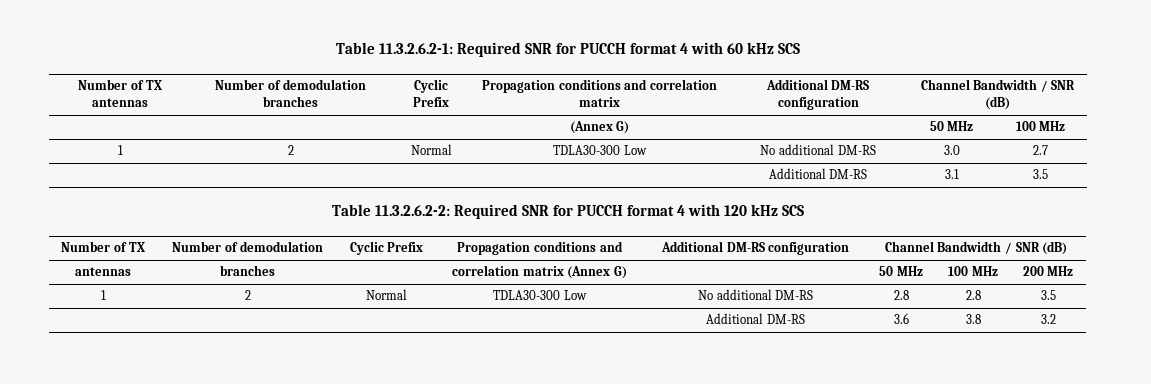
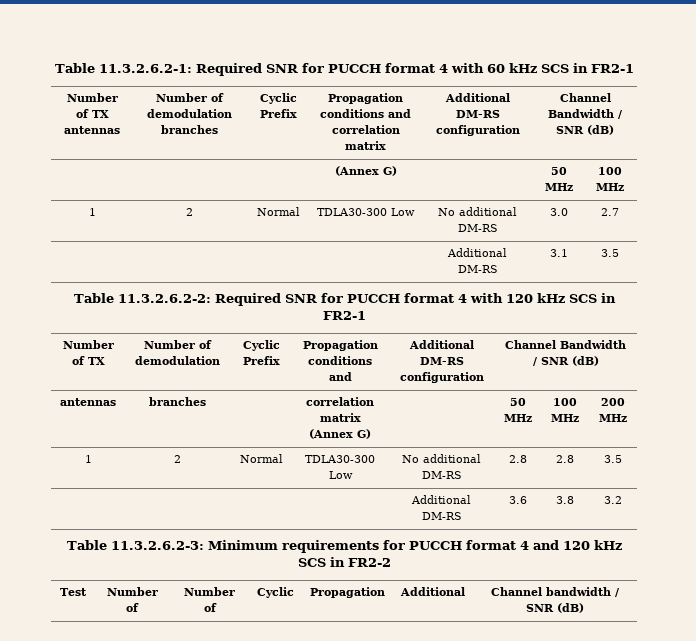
(800, 48) none -> [572,63,634,73] in FR2-1
(804, 210) none -> [600,293,616,303] [322,311,366,320] in FR2-1
(1056, 319) none -> [66,540,622,553] [297,557,391,567] [59,588,87,596] [106,587,158,596] [126,603,139,612] [184,587,235,596] [203,603,217,612] [256,587,294,598] [309,587,385,598] [399,587,465,596] [490,587,620,597] [525,603,584,613] // Table 11.3.2.6.2-3: Minimum requirements for PUCCH format 4 and 120 kHz SCS in FR2-2 // Test | Number of | Number of | Cyclic | Propagation | Additional | Channel bandwidth / SNR (dB)

